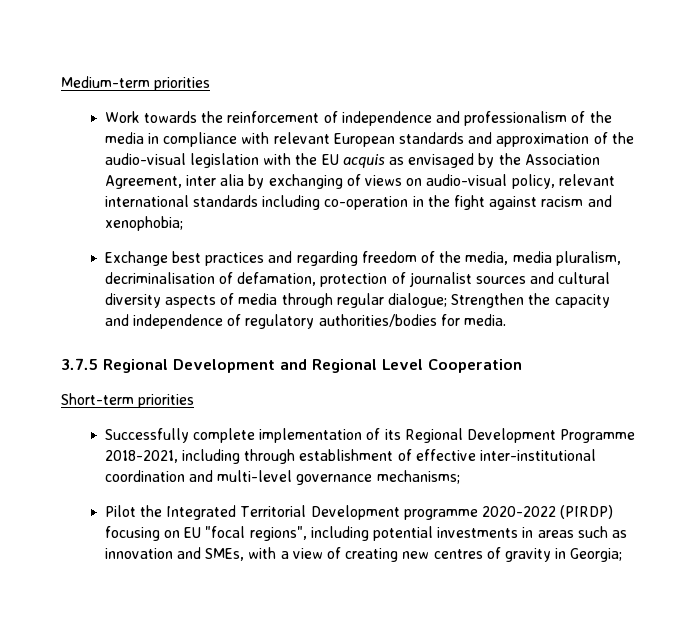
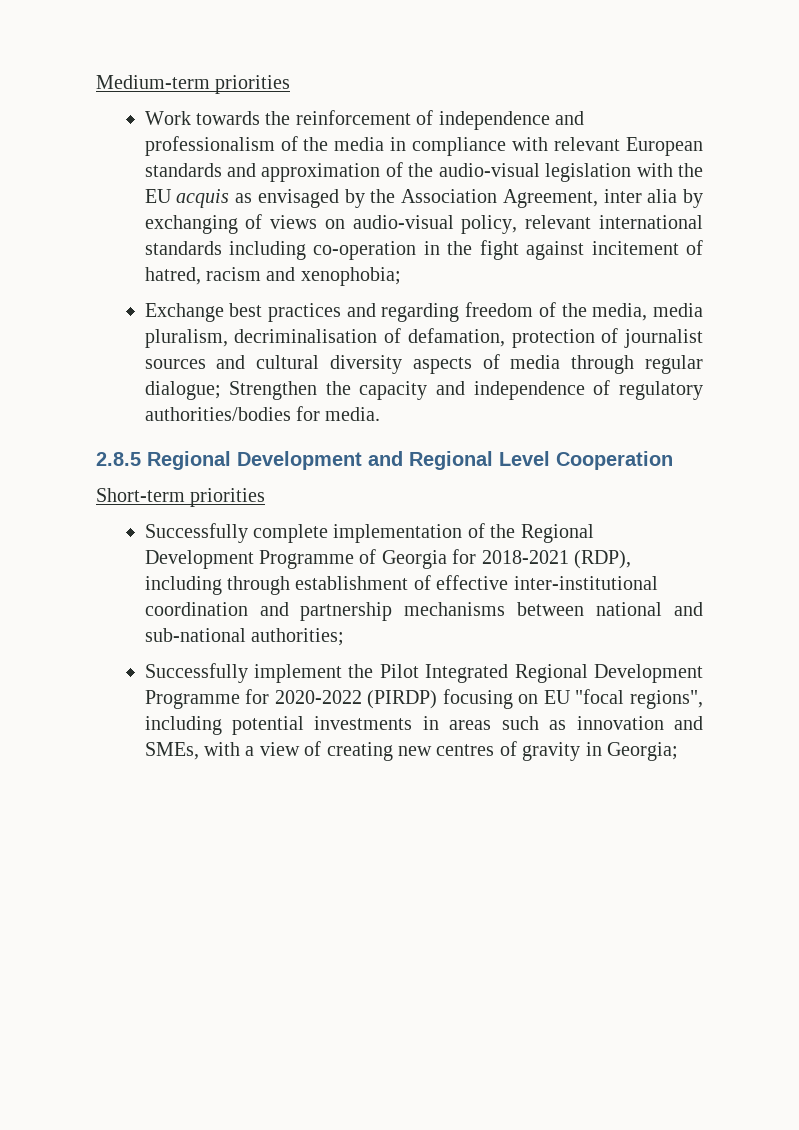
(538, 203) none -> [591,240,703,255] [144,267,201,285] incitement of hatred,
[61,358,98,370] 3.7.5 -> [96,452,141,466] 2.8.5
[384,428,636,443] [104,450,178,463] its Regional Development Programme 2018-2021, -> [490,524,594,543] [144,549,631,569] the Regional Development Programme of Georgia for 2018-2021 (RDP),
[217,470,460,485] [104,505,478,520] multi-level governance mechanisms; // Pilot the Integrated Territorial Development programme -> [300,602,703,621] [144,628,344,646] [144,663,703,683] [144,689,270,709] partnership mechanisms between national and sub-national authorities; // Successfully implement the Pilot Integrated Regional Development Programme for

